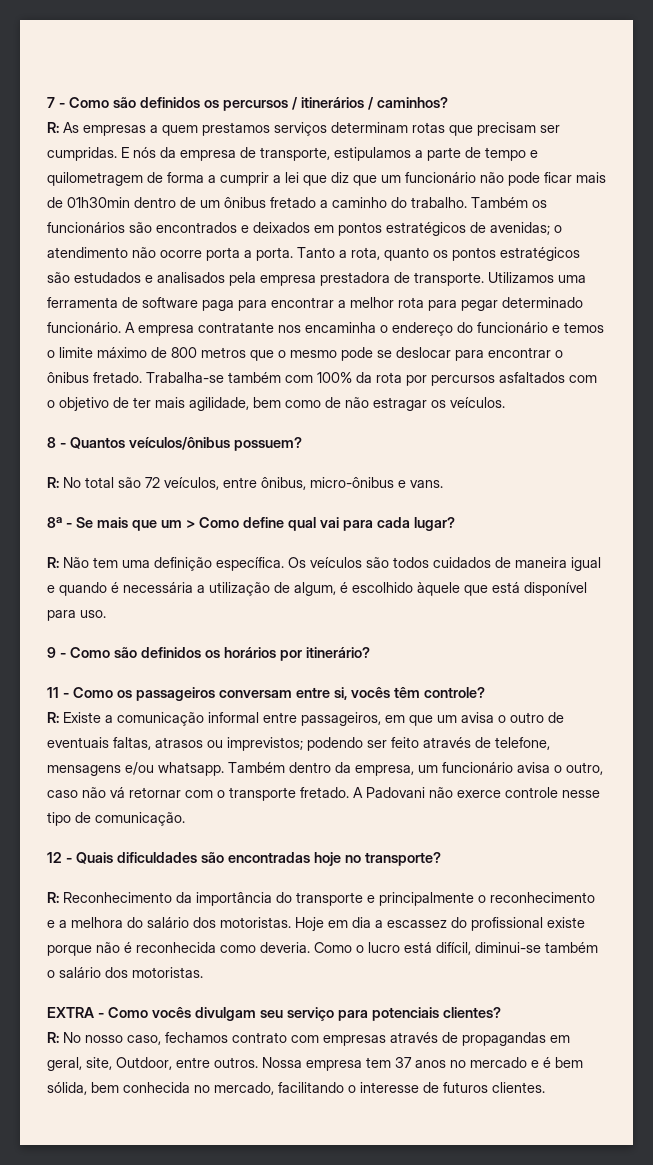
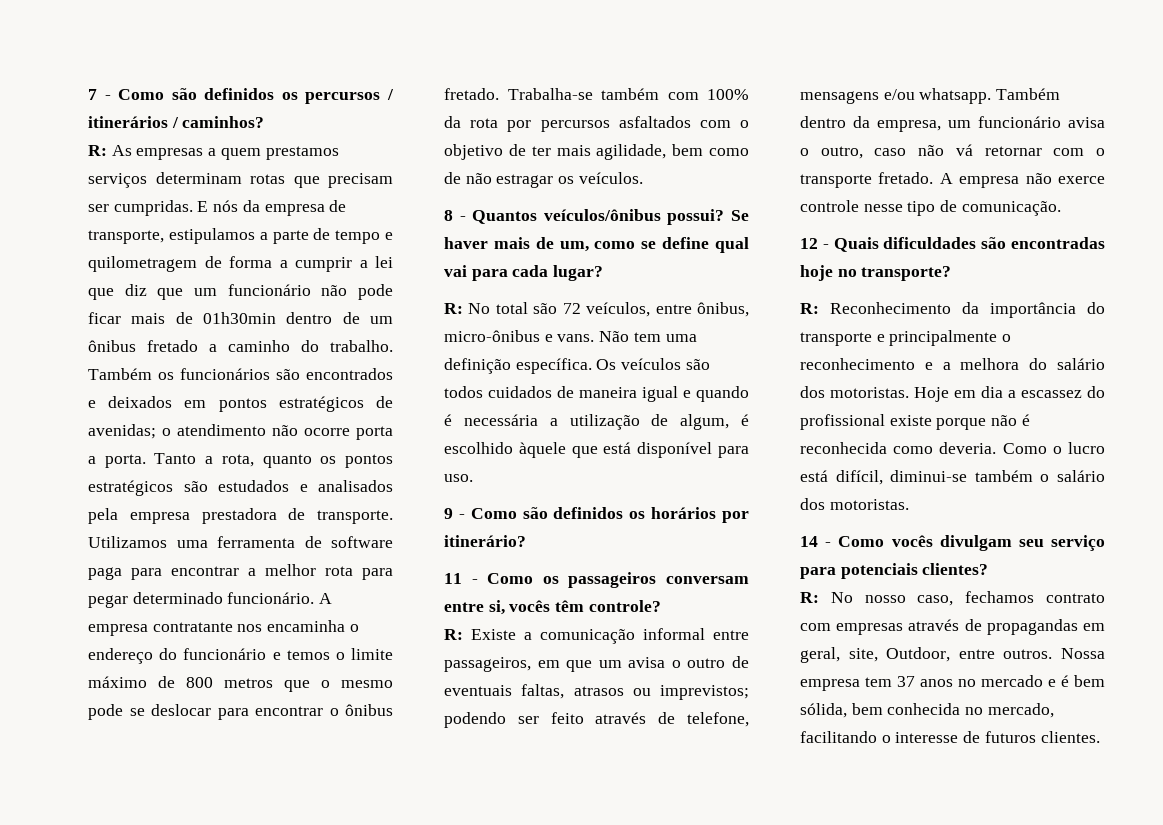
[234,437,302,451] possuem? -> [667,209,749,225] [444,237,749,253] [444,265,604,281] possui? Se haver mais de um, como se define qual vai para cada lugar?
[47,517,455,531] [47,557,59,568] // 8ª - Se mais que um > Como define qual vai para cada lugar? // R: -> (595, 338) none
[366,787,425,798] Padovani -> [959,176,1020,188] empresa
[47,1007,94,1018] EXTRA -> [800,536,818,547] 14

